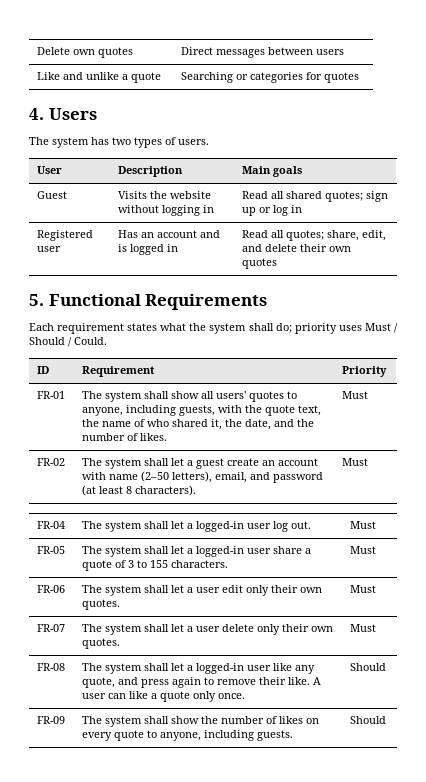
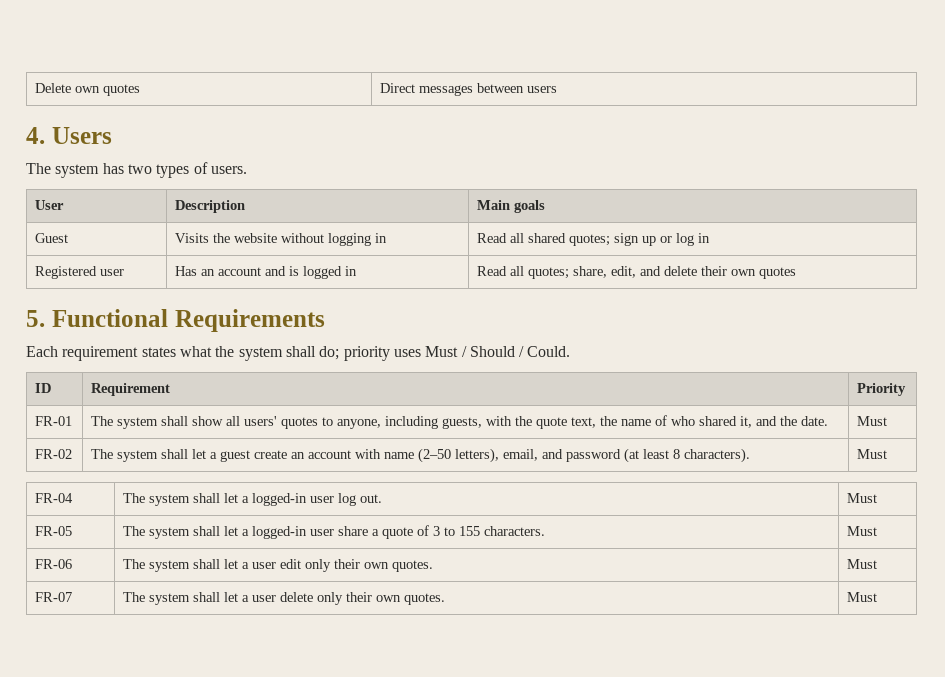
[37,72,162,83] [181,72,360,83] // Like and unlike a quote | Searching or categories for quotes -> (558, 89) none
[225,419,315,430] [82,433,168,441] the date, and the number of likes. -> [756,416,829,426] and the date.
[37,663,66,671] [82,663,316,674] [82,677,322,688] [82,691,246,702] [350,663,387,671] [37,716,66,724] [82,716,320,727] [82,730,294,741] [350,716,387,724] // FR-08 | The system shall let a logged-in user like any quote, and press again to remove their like. A user can like a quote only once. | Should // FR-09 | The system shall show the number of likes on every quote to anyone, including guests. | Should -> (878, 597) none

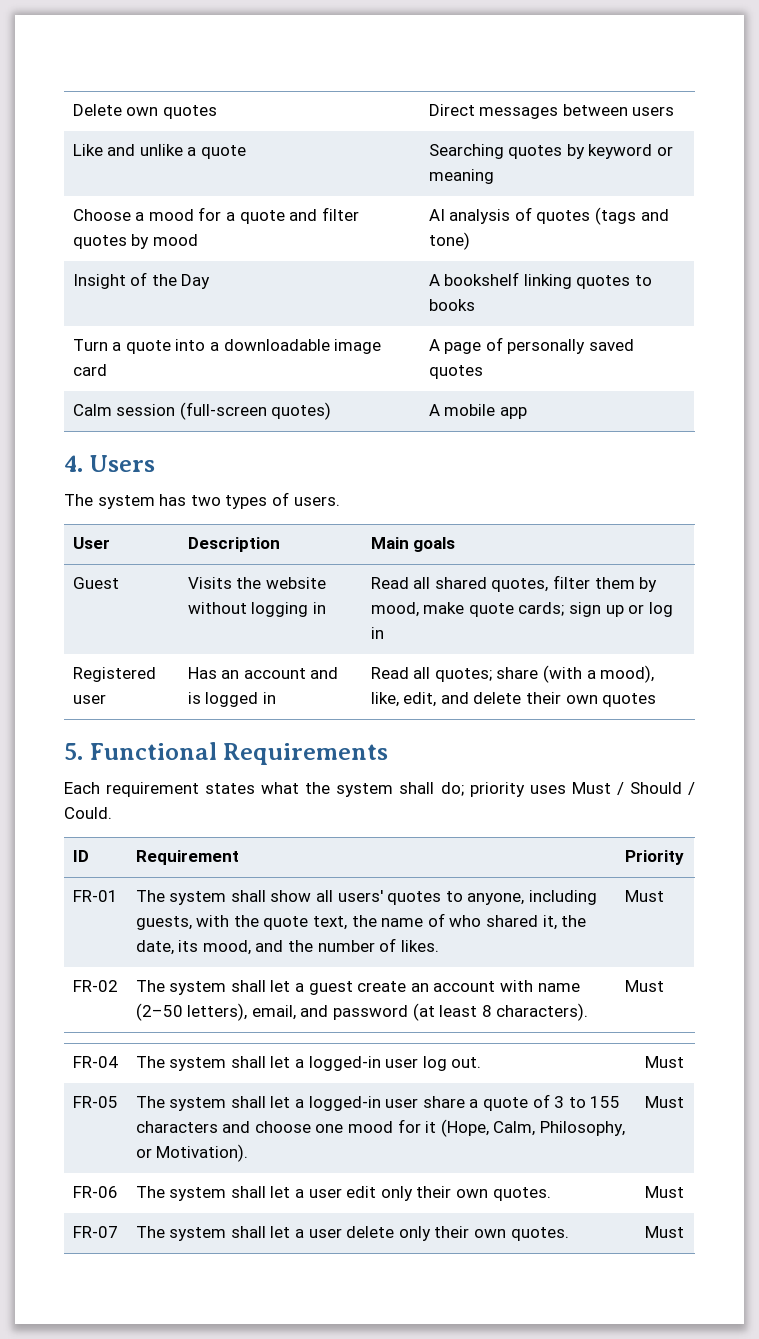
(558, 89) none -> [72,144,247,159] [428,144,674,159] [428,169,494,184] [72,207,359,224] [72,234,198,249] [428,207,669,225] [428,232,470,250] [72,272,211,289] [428,272,653,289] [428,299,475,311] [72,339,382,354] [72,364,107,376] [428,337,635,354] [428,365,483,379] [72,402,332,420] [428,404,527,419] // Like and unlike a quote | Searching quotes by keyword or meaning // Choose a mood for a quote and filter quotes by mood | AI analysis of quotes (tags and tone) // Insight of the Day | A bookshelf linking quotes to books // Turn a quote into a downloadable image card | A page of personally saved quotes // Calm session (full-screen quotes) | A mobile app
[569,234,611,246] quotes; -> [491,575,658,592] [370,602,565,617] quotes, filter them by mood, make quote cards;
[573,266,608,278] share, -> [496,665,655,683] [370,692,399,707] share (with a mood), like,
[756,416,829,426] and the date. -> [561,915,587,927] [135,938,439,955] the date, its mood, and the number of likes.
[484,526,546,536] characters. -> [135,1119,626,1137] [135,1144,249,1162] characters and choose one mood for it (Hope, Calm, Philosophy, or Motivation).

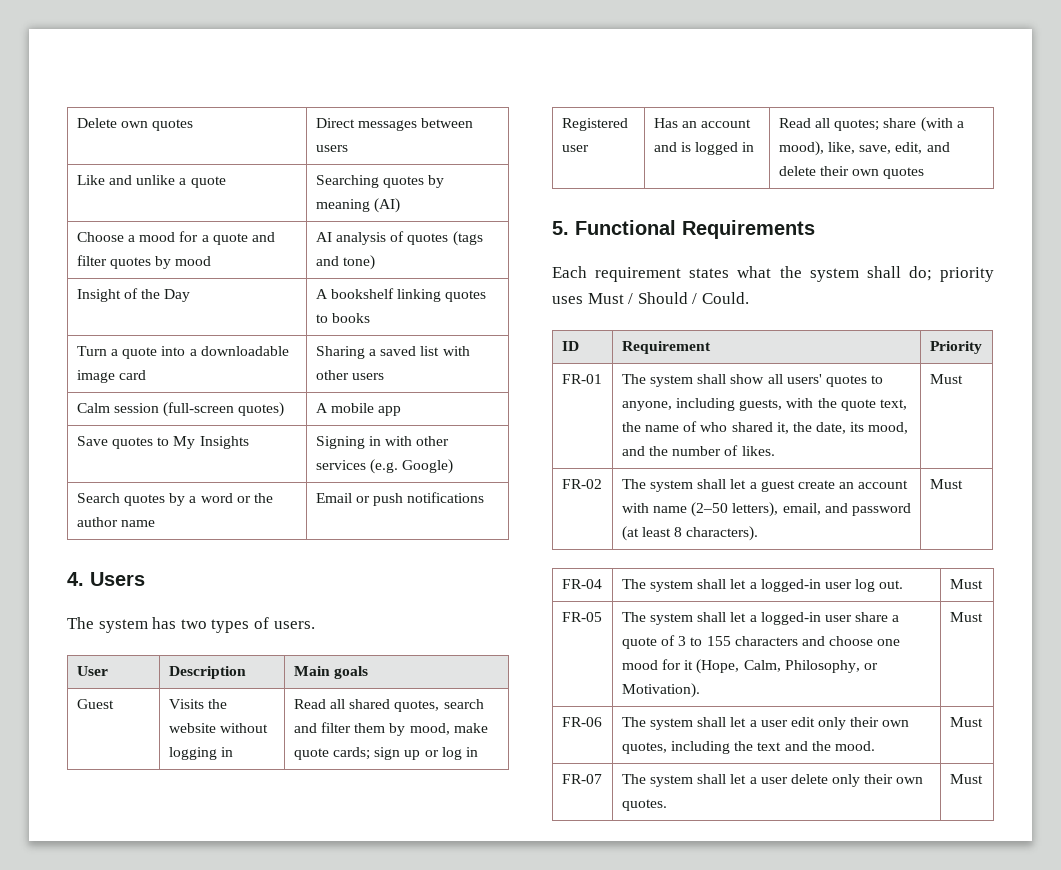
[588,144,674,159] keyword or -> (445, 181) none
(494, 176) none -> [373,198,400,213] (AI)
[428,337,635,354] [428,365,483,379] A page of personally saved quotes -> [315,346,470,359] [315,370,384,380] Sharing a saved list with other users
(527, 413) none -> [76,436,249,449] [315,436,450,449] [315,459,454,474] [76,493,273,506] [76,517,155,527] [315,492,485,506] // Save quotes to My Insights | Signing in with other services (e.g. Google) // Search quotes by a word or the author name | Email or push notifications
(549, 585) none -> [443,699,484,709] [293,723,317,733] search and
(399, 699) none -> [859,145,892,154] save,
[492,1187,551,1201] quotes. -> [621,741,875,754] quotes, including the text and the mood.

